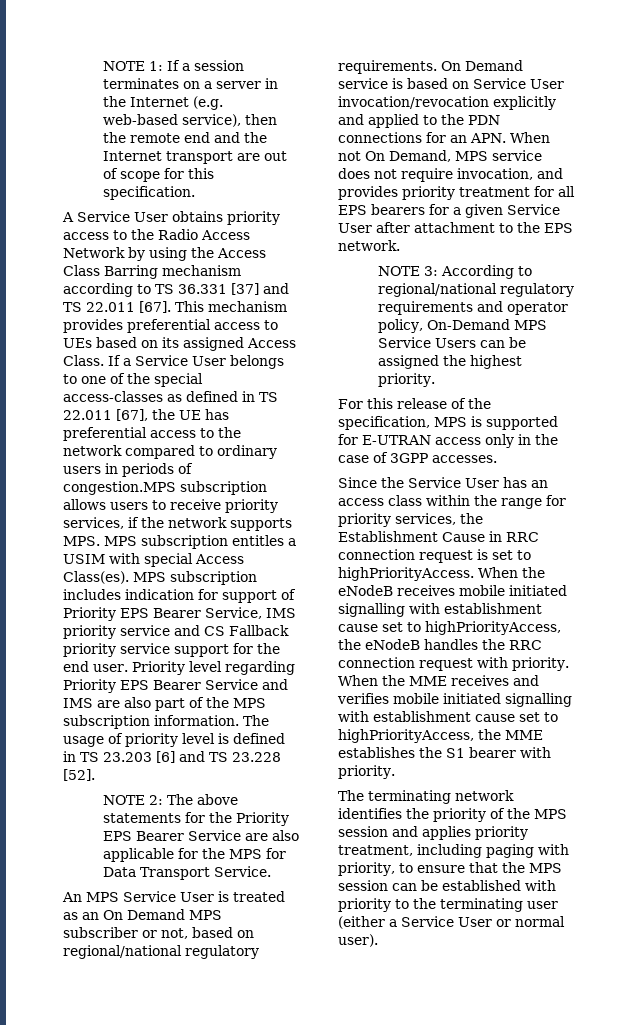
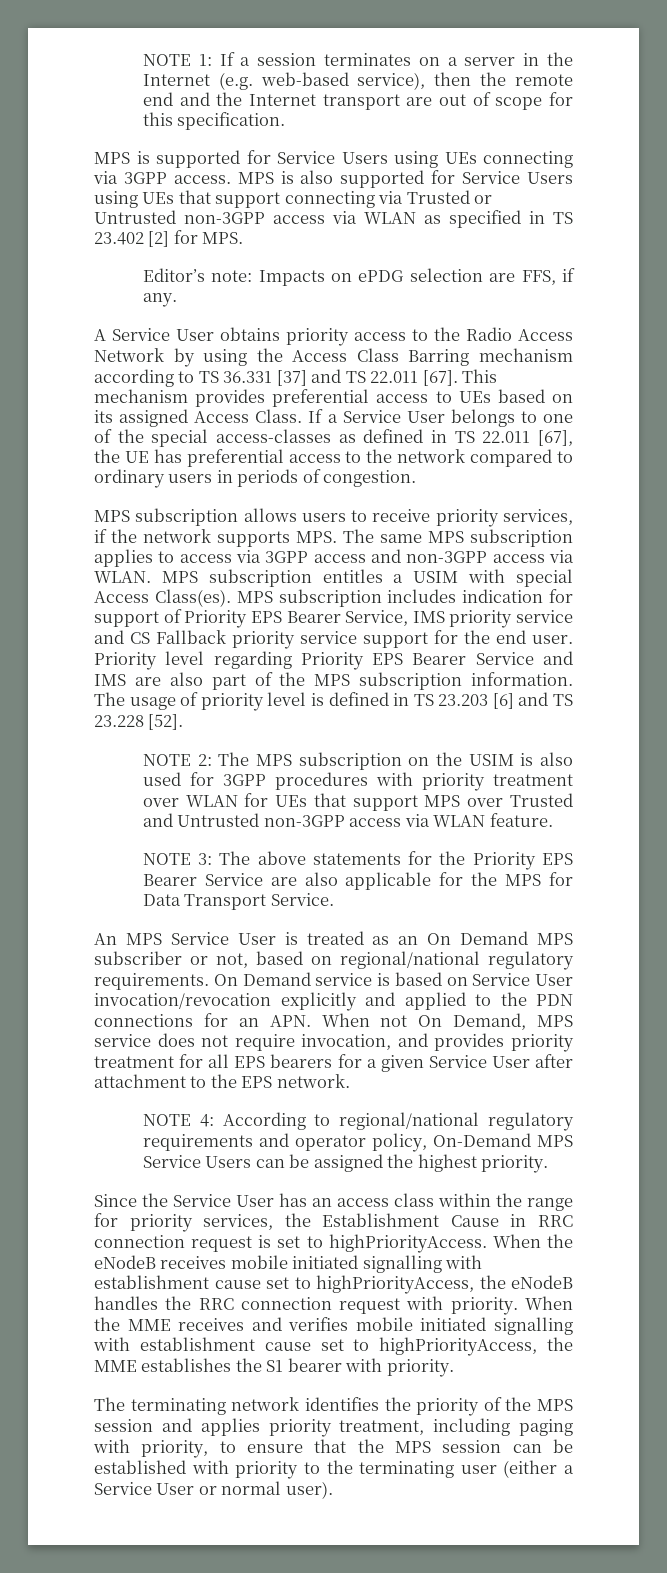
(195, 193) none -> [94,150,573,168] [93,170,573,188] [94,190,493,208] [94,210,573,228] [94,230,244,247] [142,268,575,286] [142,293,177,307] // MPS is supported for Service Users using UEs connecting via 3GPP access. MPS is also supported for Service Users using UEs that support connecting via Trusted or Untrusted non-3GPP access via WLAN as specified in TS 23.402 [2] for MPS. // Editor’s note: Impacts on ePDG selection are FFS, if any.
[63,481,176,495] congestion.MPS -> [323,470,417,487] [94,510,130,522] congestion. // MPS
(100, 541) none -> [343,529,573,547] [94,549,574,567] [94,571,151,583] The same MPS subscription applies to access via 3GPP access and non-3GPP access via WLAN.
(193, 799) none -> [255,752,574,770] [142,772,573,791] [142,793,573,811] [142,813,553,827] [142,851,251,865] MPS subscription on the USIM is also used for 3GPP procedures with priority treatment over WLAN for UEs that support MPS over Trusted and Untrusted non-3GPP access via WLAN feature. // NOTE 3: The
[423,266,438,276] 3: -> [199,1114,214,1127] 4:
[338,398,491,409] [338,416,558,430] [338,434,558,448] [338,452,497,463] // For this release of the specification, MPS is supported for E-UTRAN access only in the case of 3GPP accesses. -> (549, 1164) none

